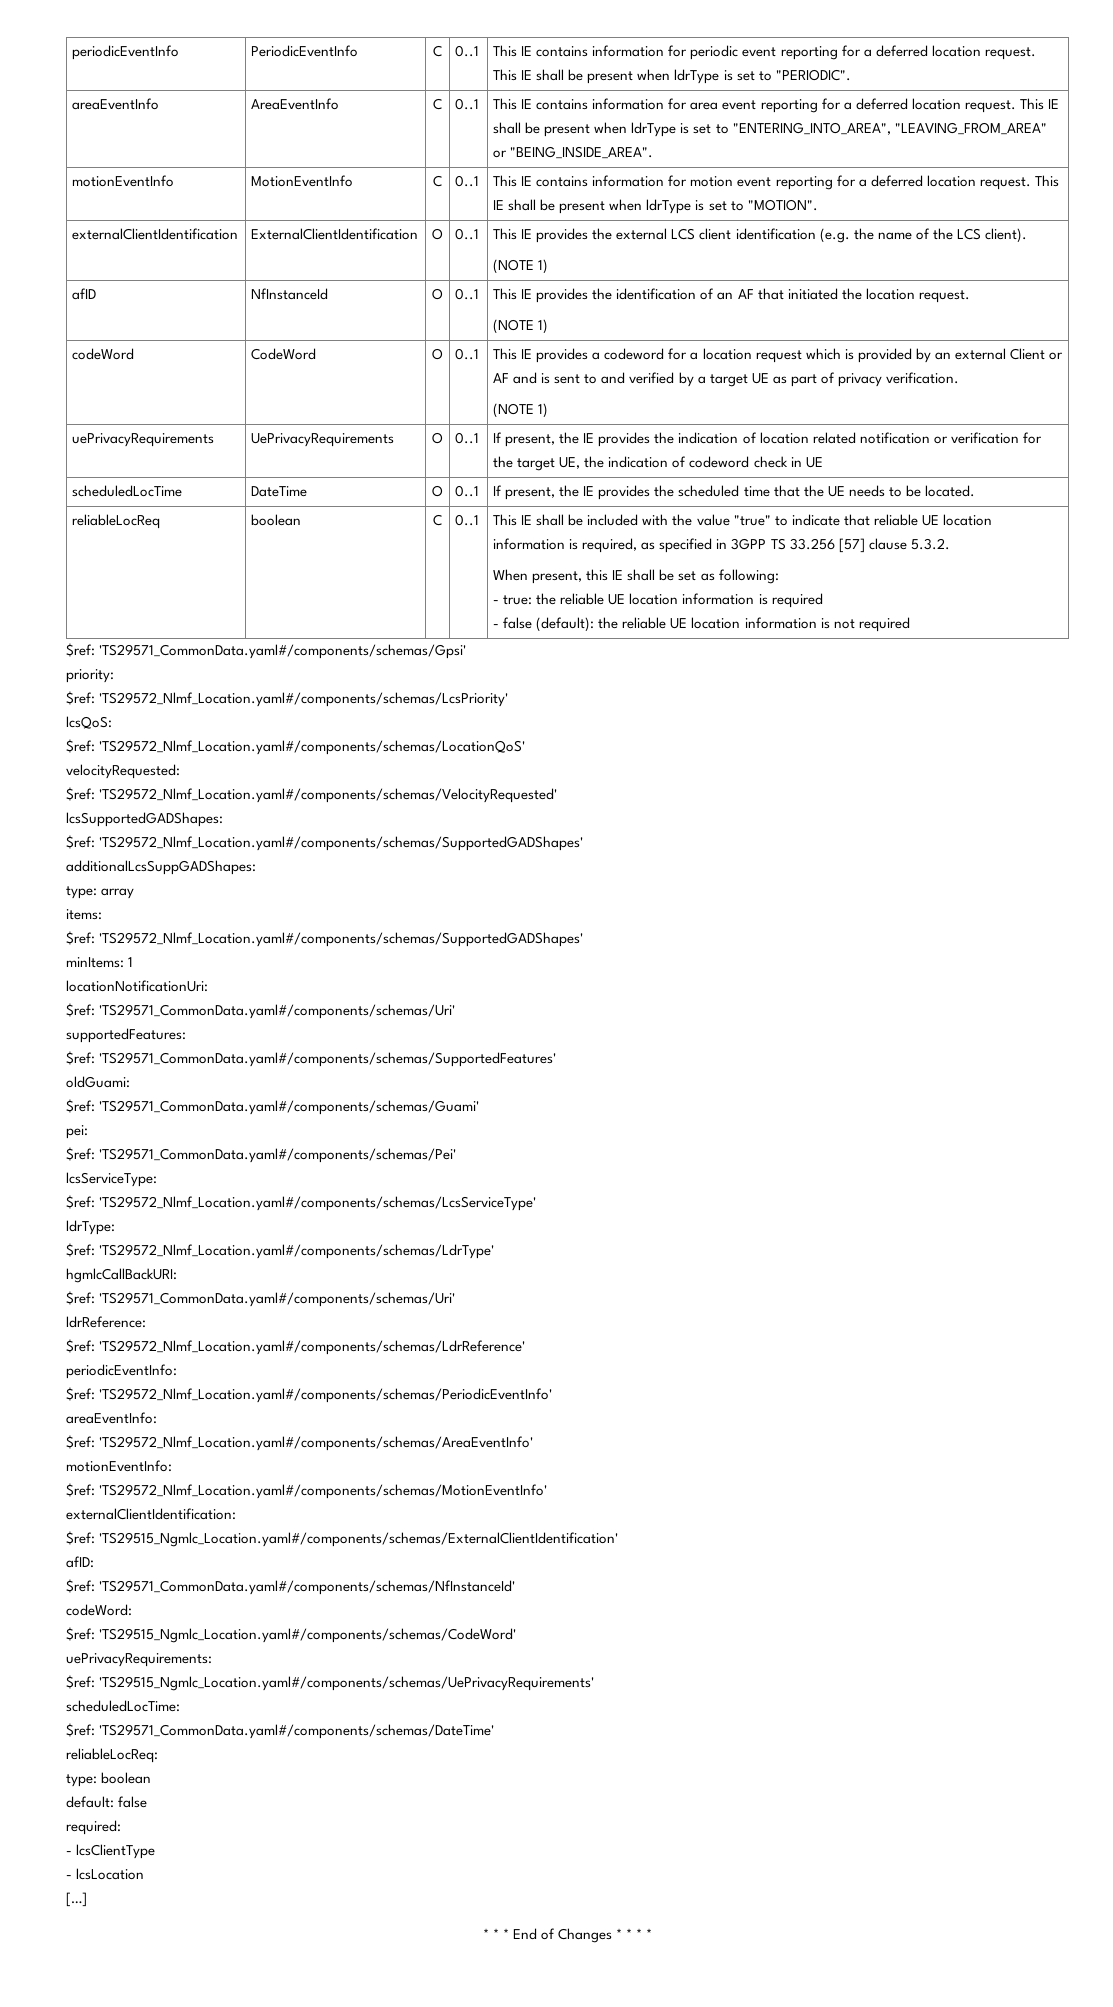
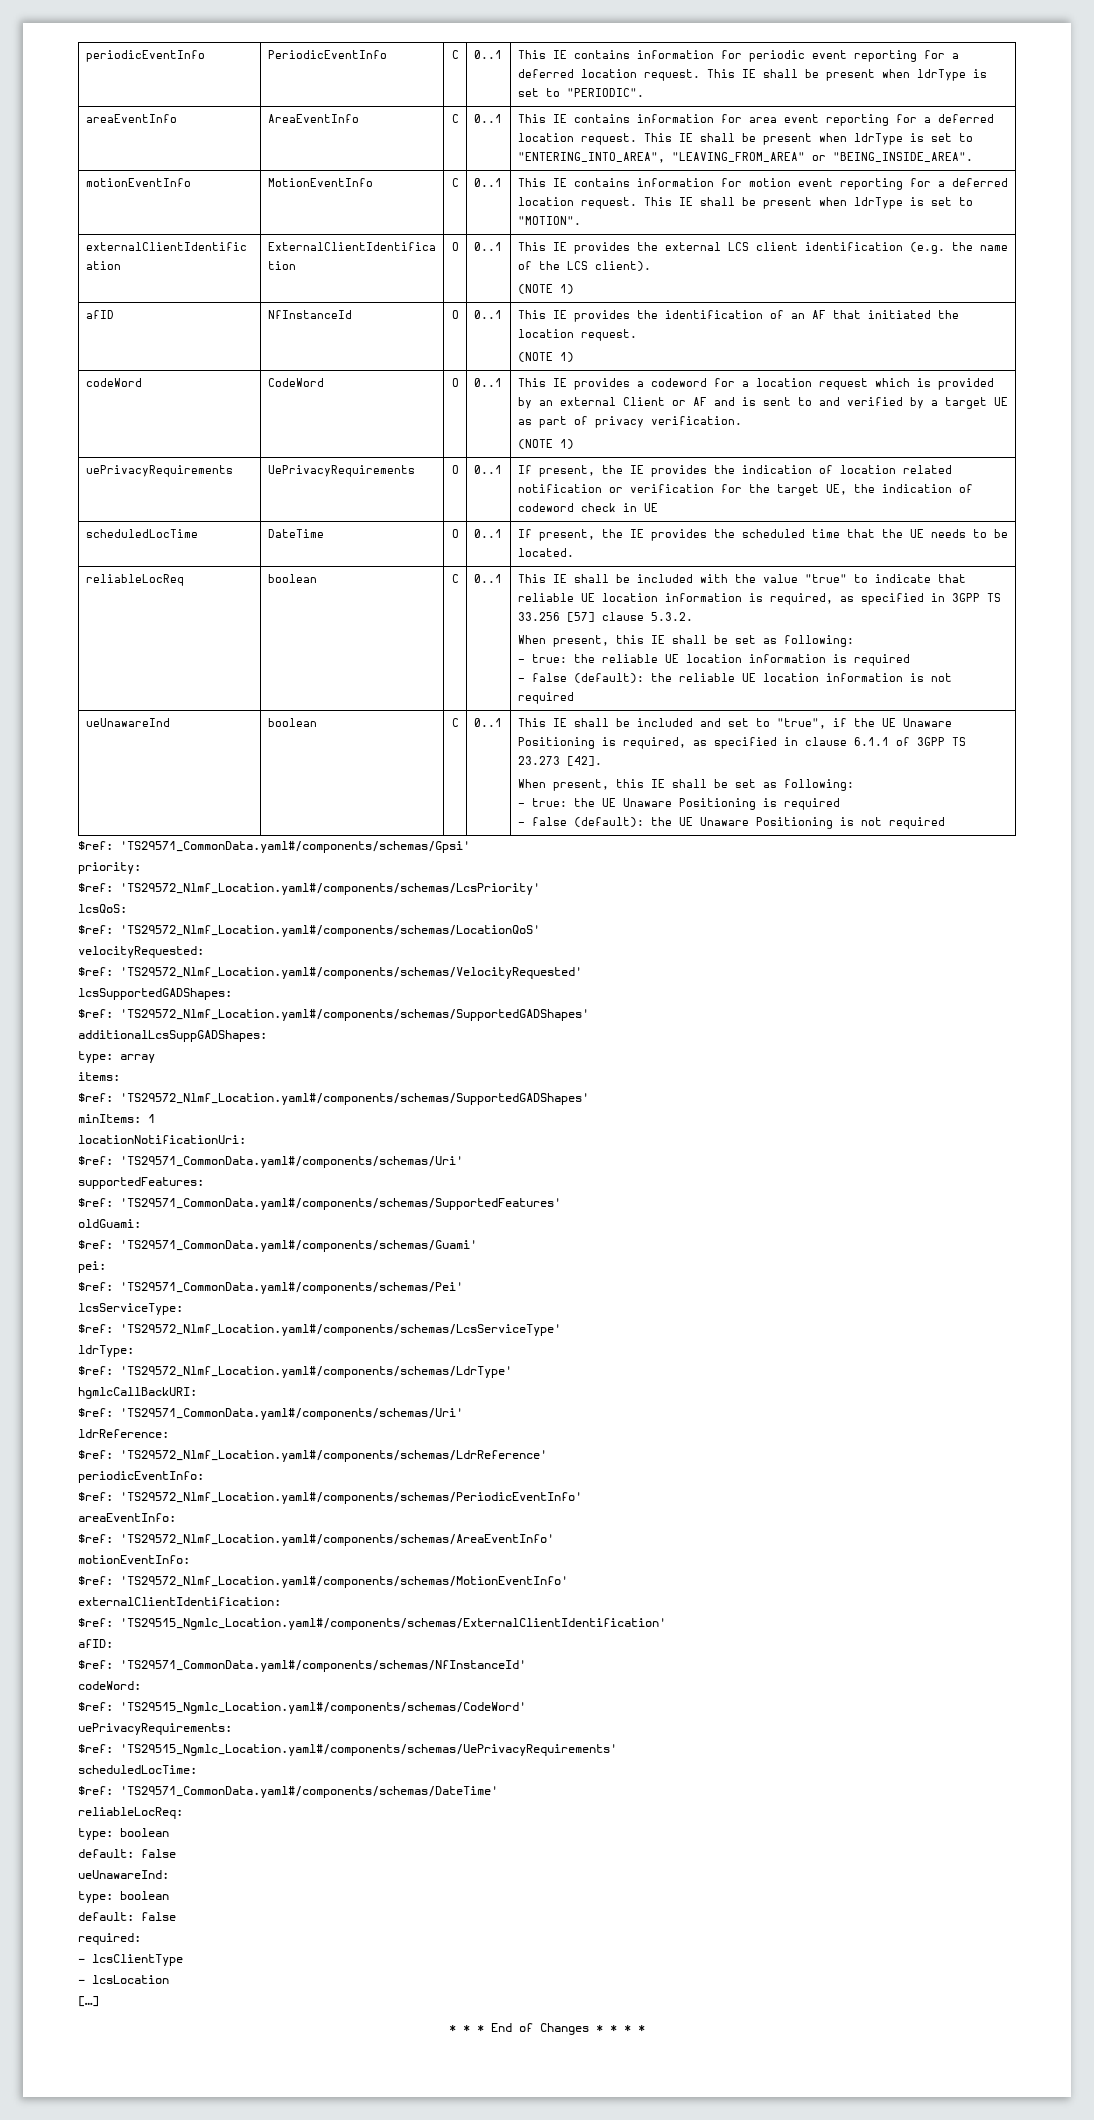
(910, 624) none -> [85,718,170,727] [267,718,317,727] [451,718,459,727] [473,718,502,727] [517,718,952,729] [517,737,966,749] [517,756,602,766] [517,779,854,791] [517,798,840,810] [517,817,945,829] // ueUnawareInd | boolean | C | 0..1 | This IE shall be included and set to "true", if the UE Unaware Positioning is required, as specified in clause 6.1.1 of 3GPP TS 23.273 [42]. // When present, this IE shall be set as following: // - true: the UE Unaware Positioning is required // - false (default): the UE Unaware Positioning is not required
(148, 1802) none -> [78,1870,169,1879] [78,1891,169,1903] [78,1912,176,1921] // ueUnawareInd: // type: boolean // default: false

